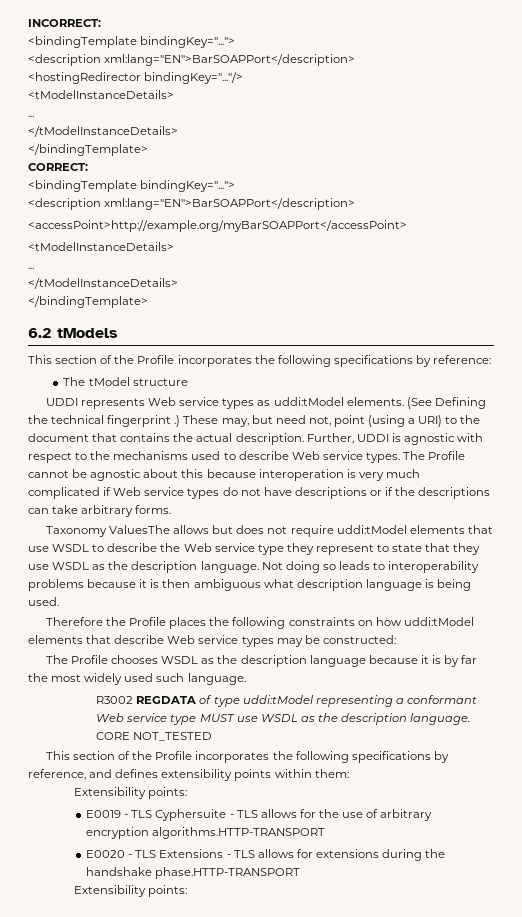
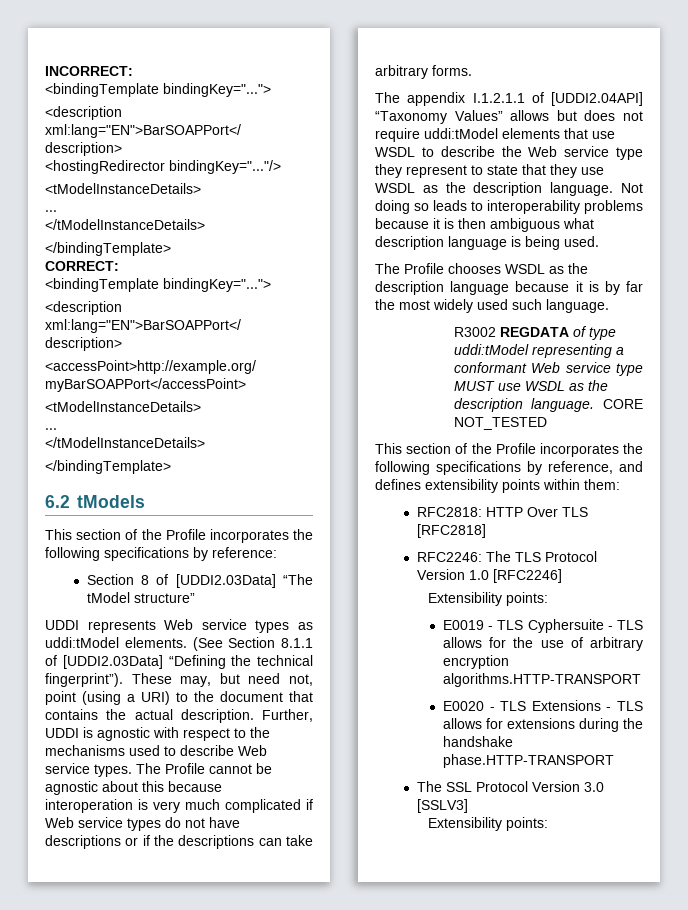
[63,377,188,386] The tModel structure -> [86,574,313,588] [86,592,195,603] Section 8 of [UDDI2.03Data] “The tModel structure”
[434,397,486,409] [28,415,181,427] Defining the technical fingerprint .) -> [228,637,313,648] [45,655,313,669] [45,673,123,687] Section 8.1.1 of [UDDI2.03Data] “Defining the technical fingerprint”).
[45,525,171,537] Taxonomy ValuesThe -> [375,92,643,106] [375,110,503,124] The appendix I.1.2.1.1 of [UDDI2.04API] “Taxonomy Values”
[45,617,474,629] [28,635,396,647] // Therefore the Profile places the following constraints on how uddi:tModel elements that describe Web service types may be constructed: -> (599, 241) none
(349, 773) none -> [416,507,588,517] [416,524,486,538] [416,551,597,562] [416,569,562,583] // RFC2818: HTTP Over TLS [RFC2818] // RFC2246: The TLS Protocol Version 1.0 [RFC2246]
(301, 873) none -> [416,781,604,792] [416,799,468,813] // The SSL Protocol Version 3.0 [SSLV3]

